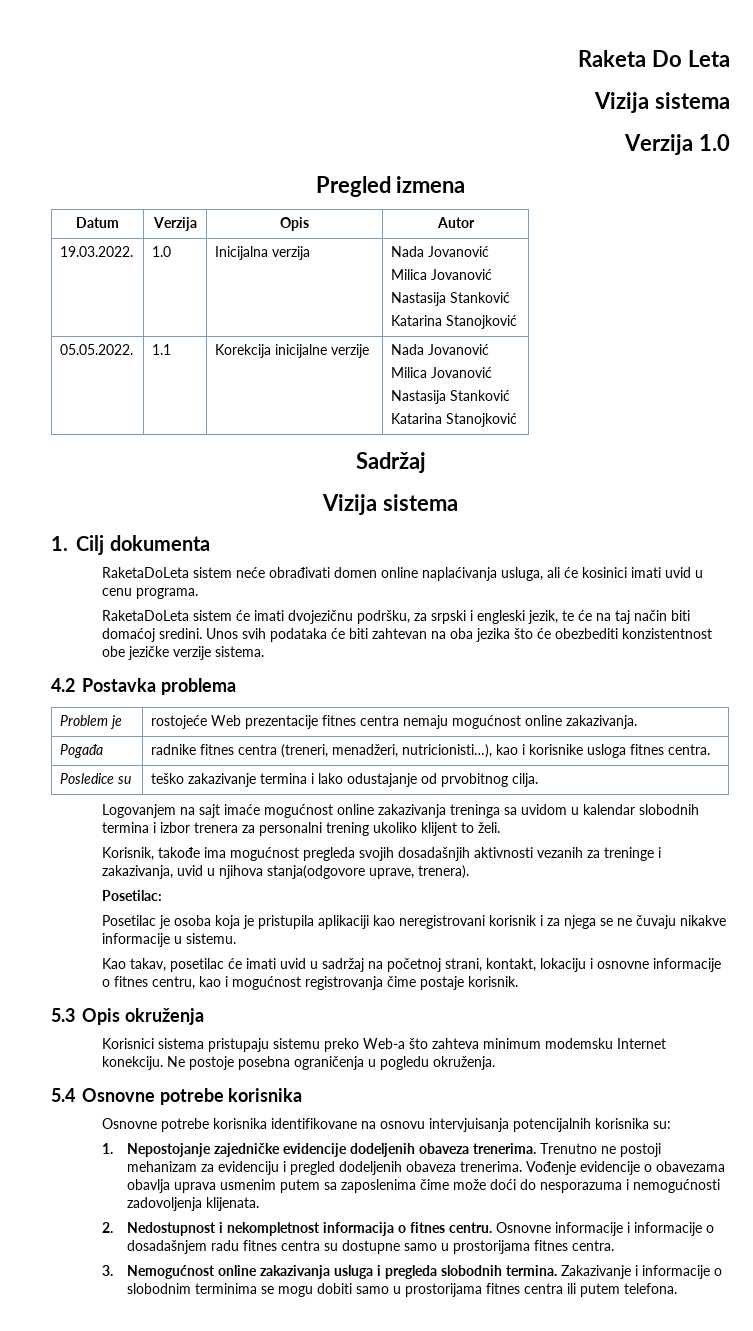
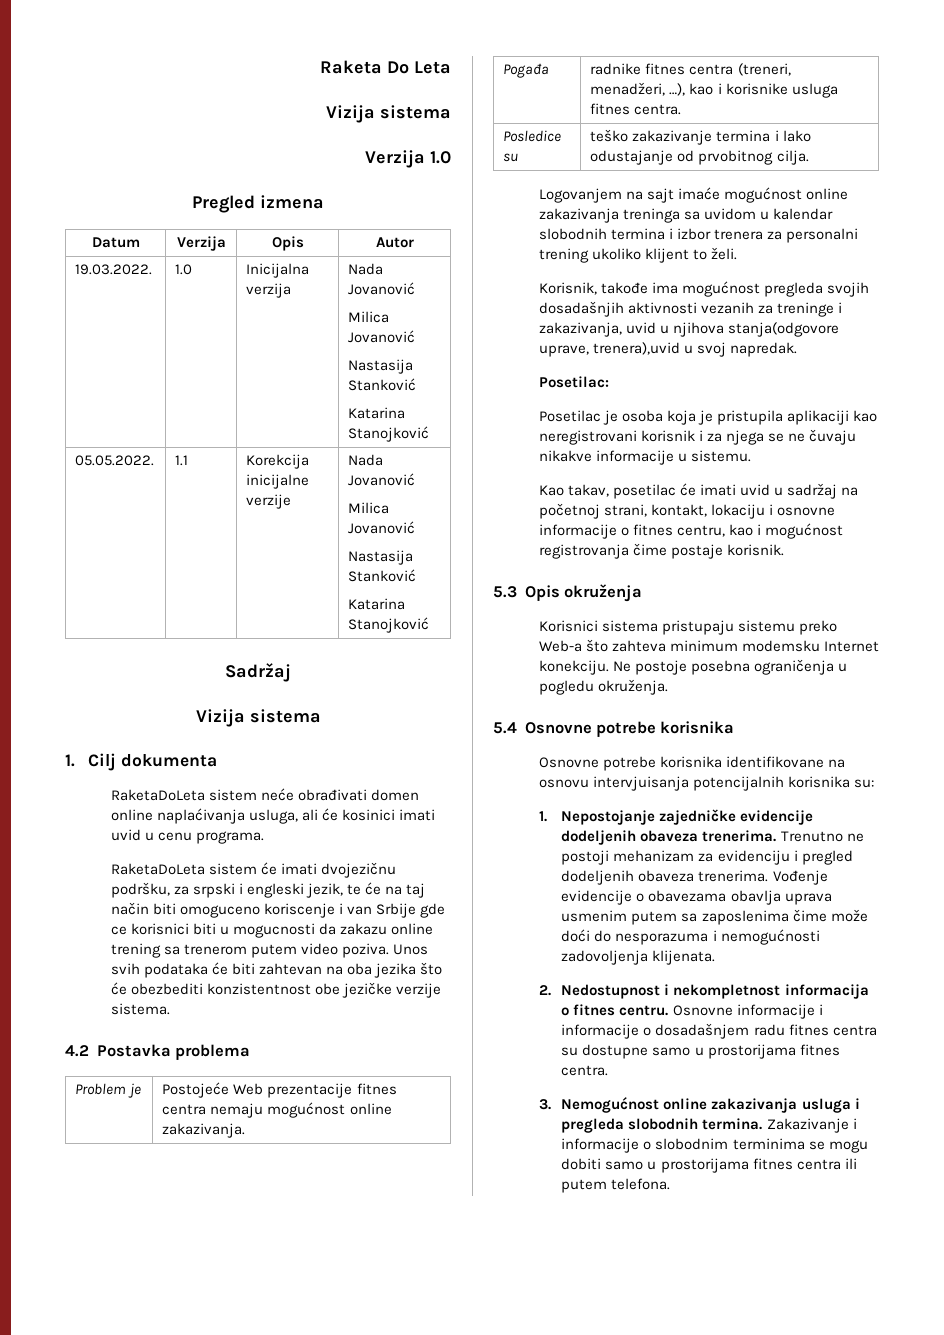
[101,628,202,642] domaćoj sredini. -> [179,903,445,918] [110,923,433,938] [110,943,389,958] omoguceno koriscenje i van Srbije gde ce korisnici biti u mogucnosti da zakazu online trening sa trenerom putem video poziva.
[151,715,208,729] rostojeće -> [162,1082,230,1098] Postojeće
[402,744,493,758] nutricionisti…), -> [669,83,686,96] …),
[587,744,627,758] usloga -> [791,83,838,98] usluga
[417,865,469,879] trenera). -> [592,342,797,357] trenera),uvid u svoj napredak.

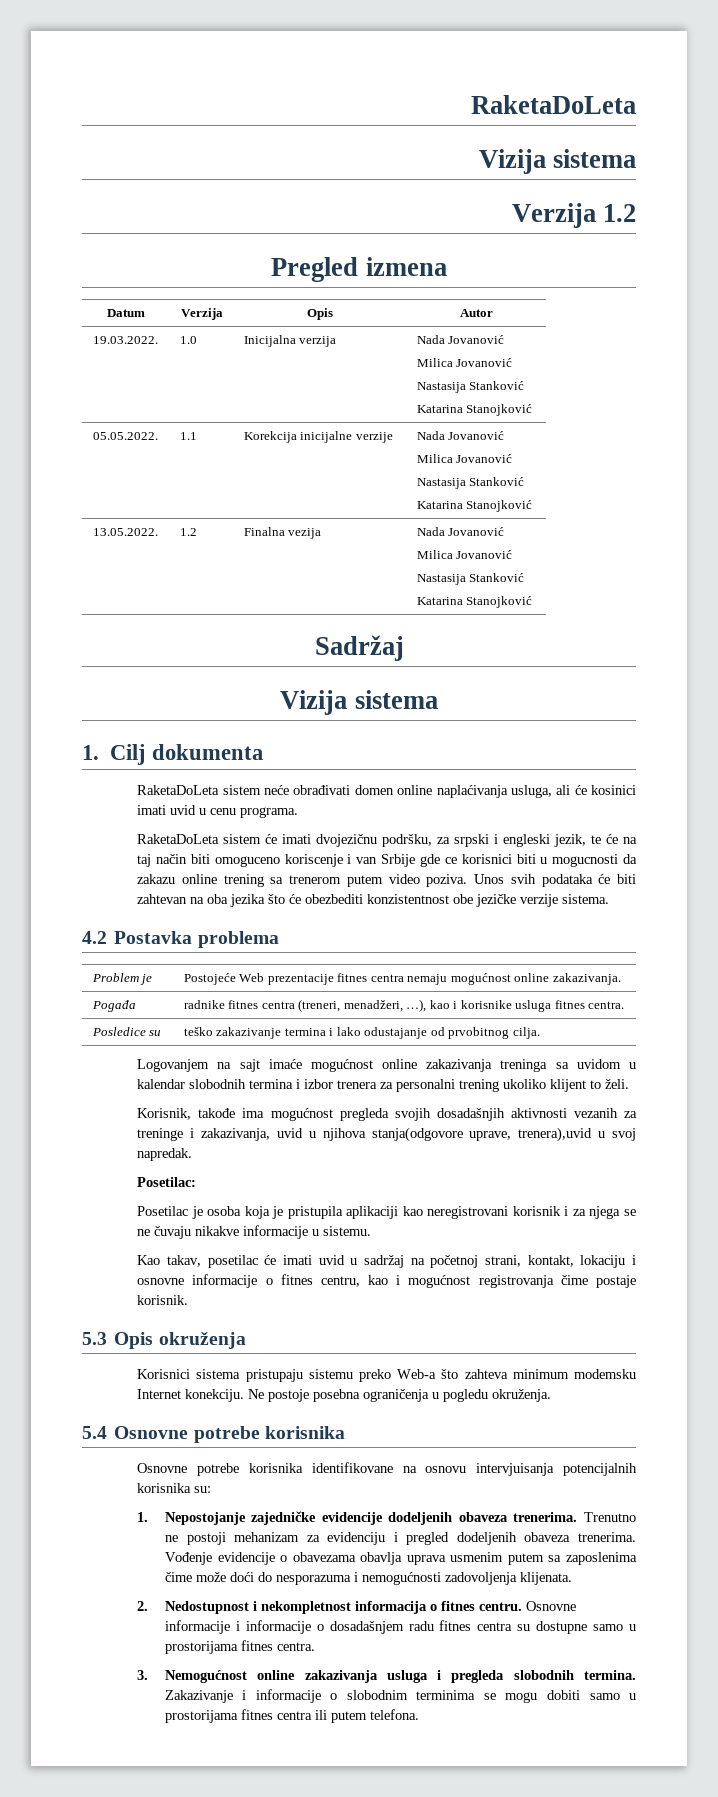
[320,60,451,74] Raketa Do Leta -> [471,95,636,114] RaketaDoLeta
[430,151,451,164] 1.0 -> [603,204,636,222] 1.2
(430, 625) none -> [92,528,158,536] [179,528,197,536] [243,527,322,539] [416,527,505,536] [416,550,513,559] [416,573,525,585] [416,596,533,608] // 13.05.2022. | 1.2 | Finalna vezija | Nada Jovanović // Milica Jovanović // Nastasija Stanković // Katarina Stanojković

